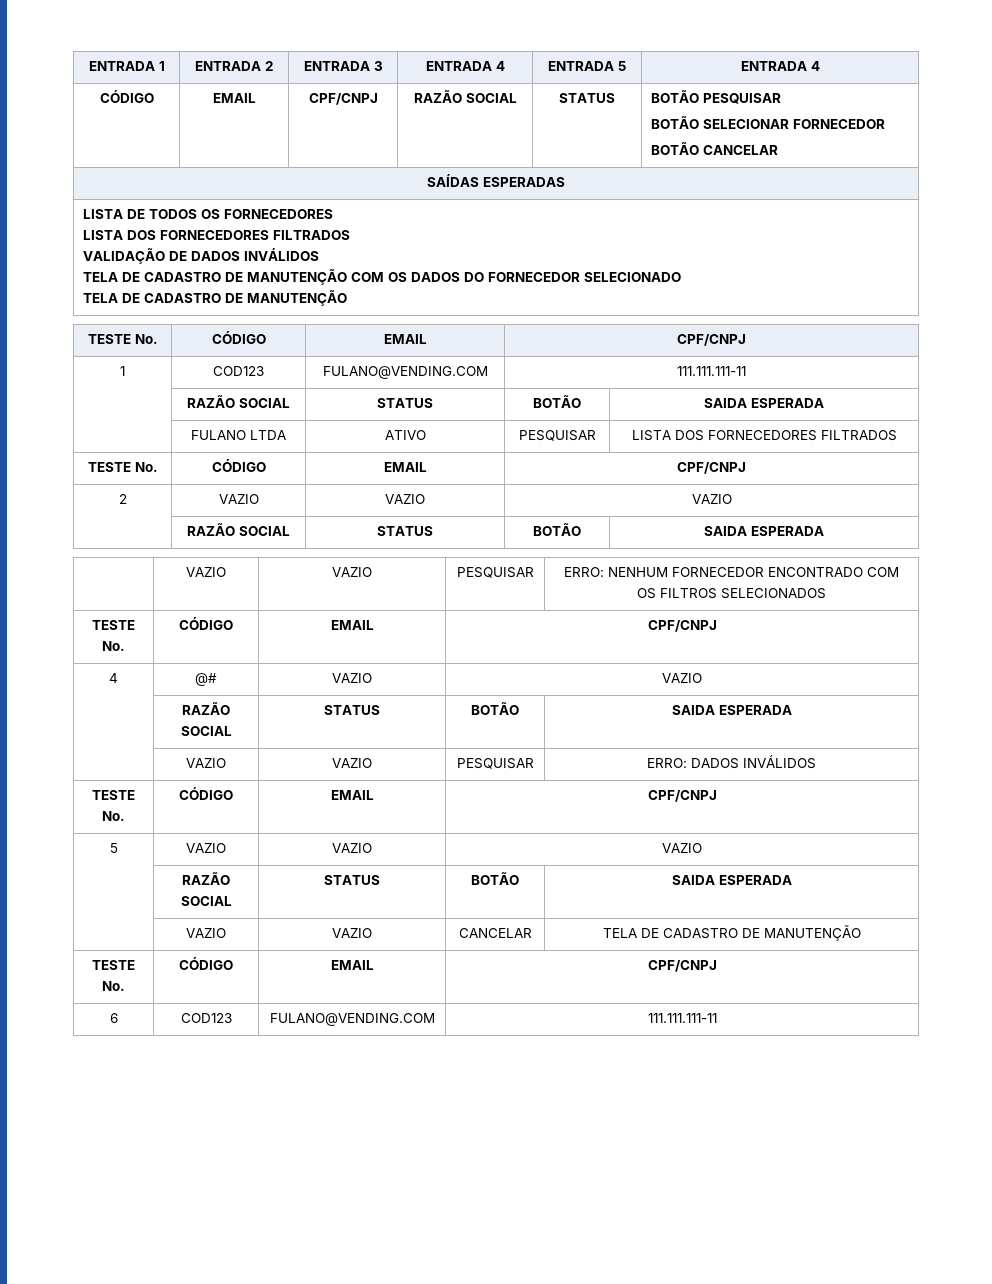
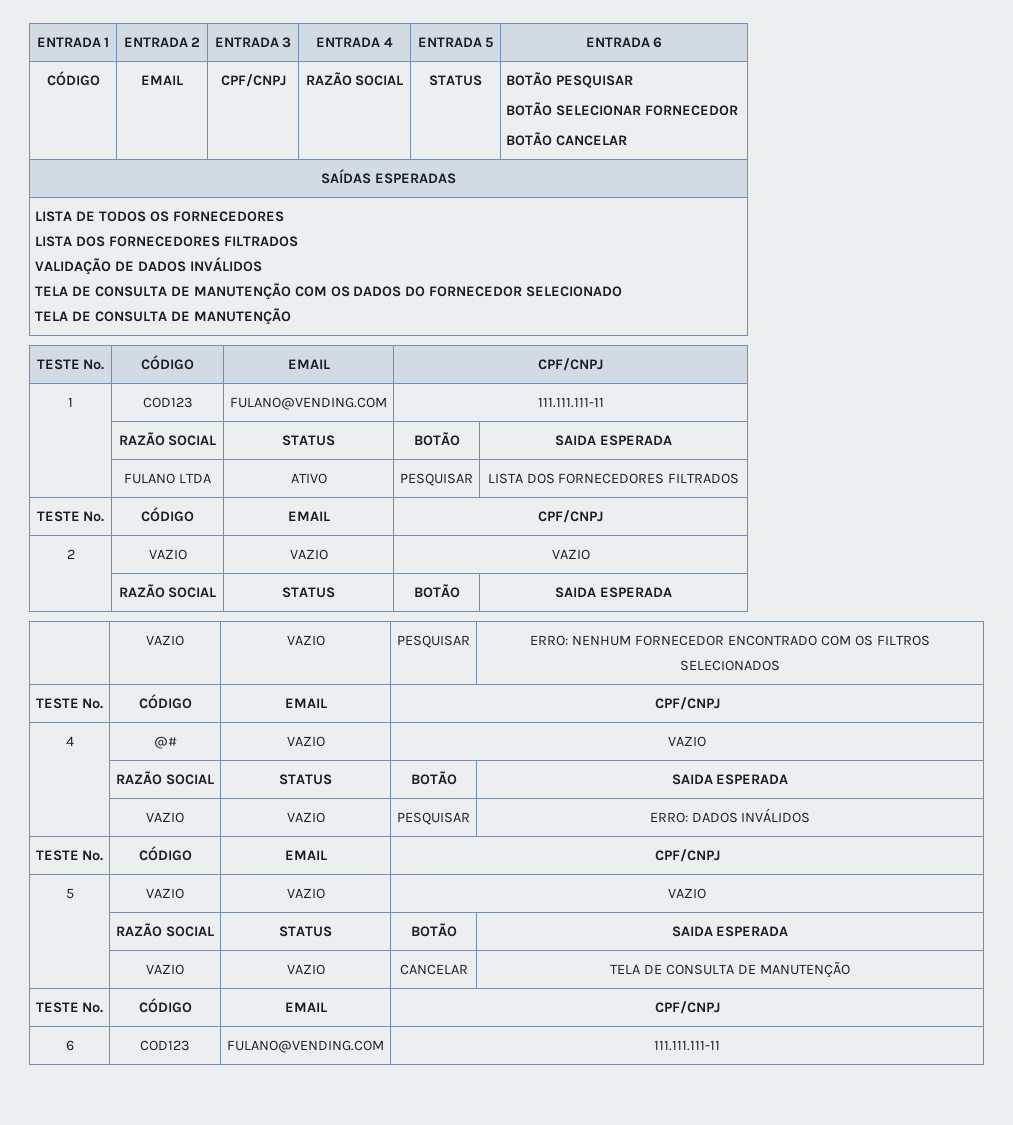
[810,61,820,71] 4 -> [653,37,663,48] 6
[144,272,222,282] CADASTRO -> [94,286,167,297] CONSULTA
[144,293,222,303] CADASTRO -> [94,311,167,322] CONSULTA
[662,928,738,939] CADASTRO -> [666,964,734,975] CONSULTA

